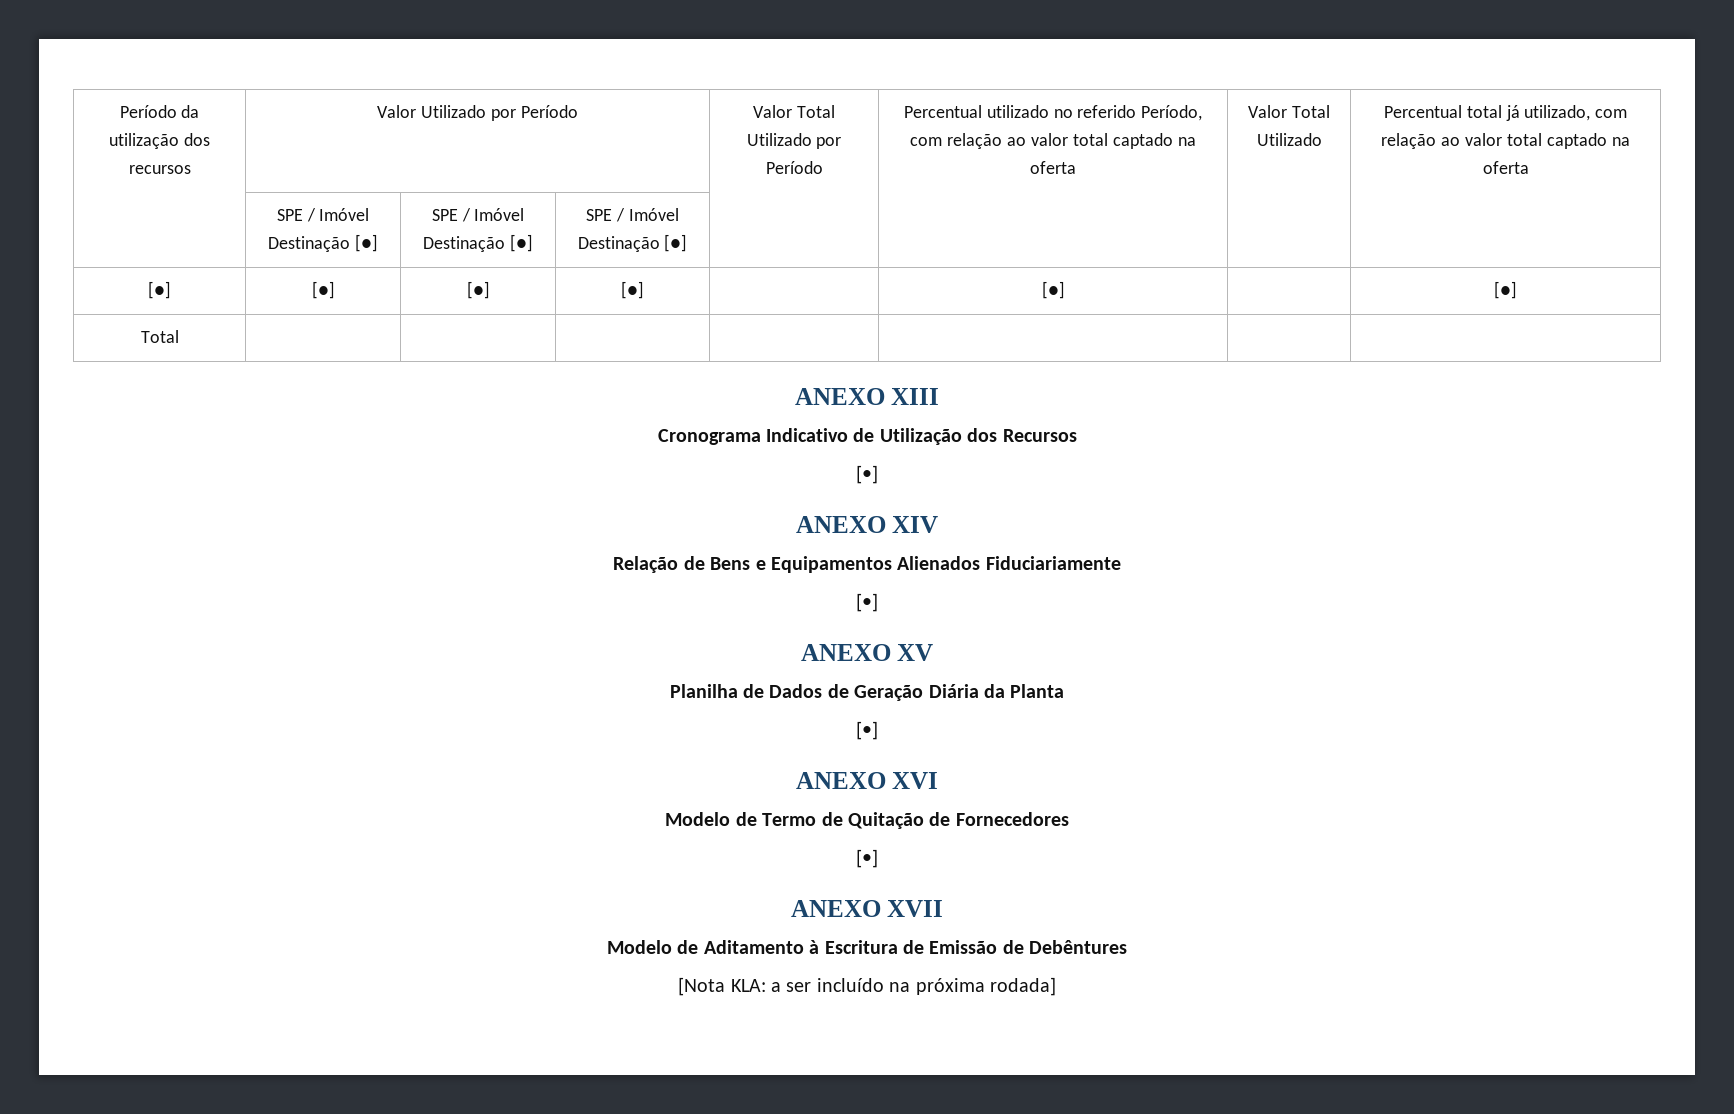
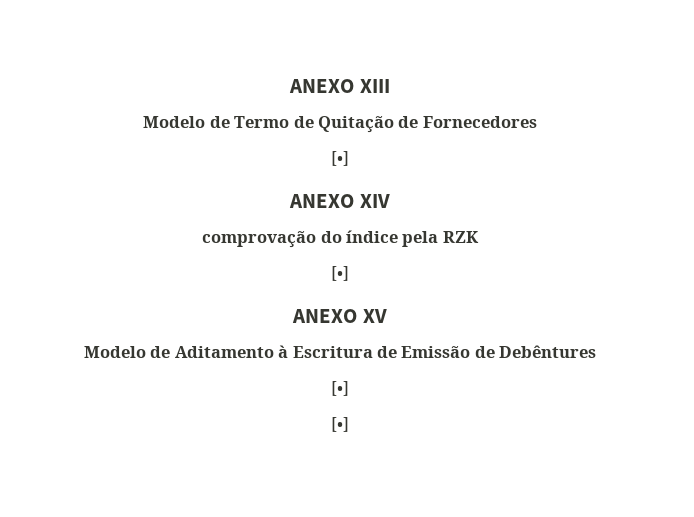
[119,105,200,118] [109,133,210,149] [128,165,191,174] [377,105,578,121] [753,105,835,118] [746,133,842,149] [765,161,823,174] [903,105,1203,121] [910,133,1196,149] [1030,161,1076,174] [1248,105,1330,118] [1256,133,1322,146] [1383,105,1628,121] [1381,133,1630,149] [1482,161,1529,174] [276,208,370,222] [268,234,378,252] [431,208,525,222] [423,234,533,252] [586,208,679,222] [577,234,688,252] [148,281,171,299] [311,281,335,299] [466,281,490,299] [621,281,644,299] [1041,281,1065,299] [1494,281,1517,299] [140,330,179,343] [794,388,940,405] [657,428,1077,445] [856,465,878,484] [795,516,939,533] [613,556,1121,573] [856,593,878,612] [800,644,934,661] [669,684,1065,701] [856,721,878,740] [795,772,939,789] Período da utilização dos recursos | Valor Utilizado por Período | Valor Total Utilizado por Período | Percentual utilizado no referido Período, com relação ao valor total captado na oferta | Valor Total Utilizado | Percentual total já utilizado, com relação ao valor total captado na oferta // | SPE / Imóvel Destinação [●] | SPE / Imóvel Destinação [●] | SPE / Imóvel Destinação [●] | | | | // [●] | [●] | [●] | [●] | | [●] | | [●] // Total | | | | | | | // ANEXO XIII // Cronograma Indicativo de Utilização dos Recursos // [•] // ANEXO XIV // Relação de Bens e Equipamentos Alienados Fiduciariamente // [•] // ANEXO XV // Planilha de Dados de Geração Diária da Planta // [•] // ANEXO XVI -> [289,79,390,93] ANEXO XIII
[887,900,944,917] XVII -> [359,194,390,208] [202,230,479,248] [331,266,349,281] [292,309,387,323] XIV // comprovação do índice pela RZK // [•] // ANEXO XV
[678,977,1056,996] [Nota KLA: a ser incluído na próxima rodada] -> [331,381,349,396] [331,417,349,432] [•] // [•]

